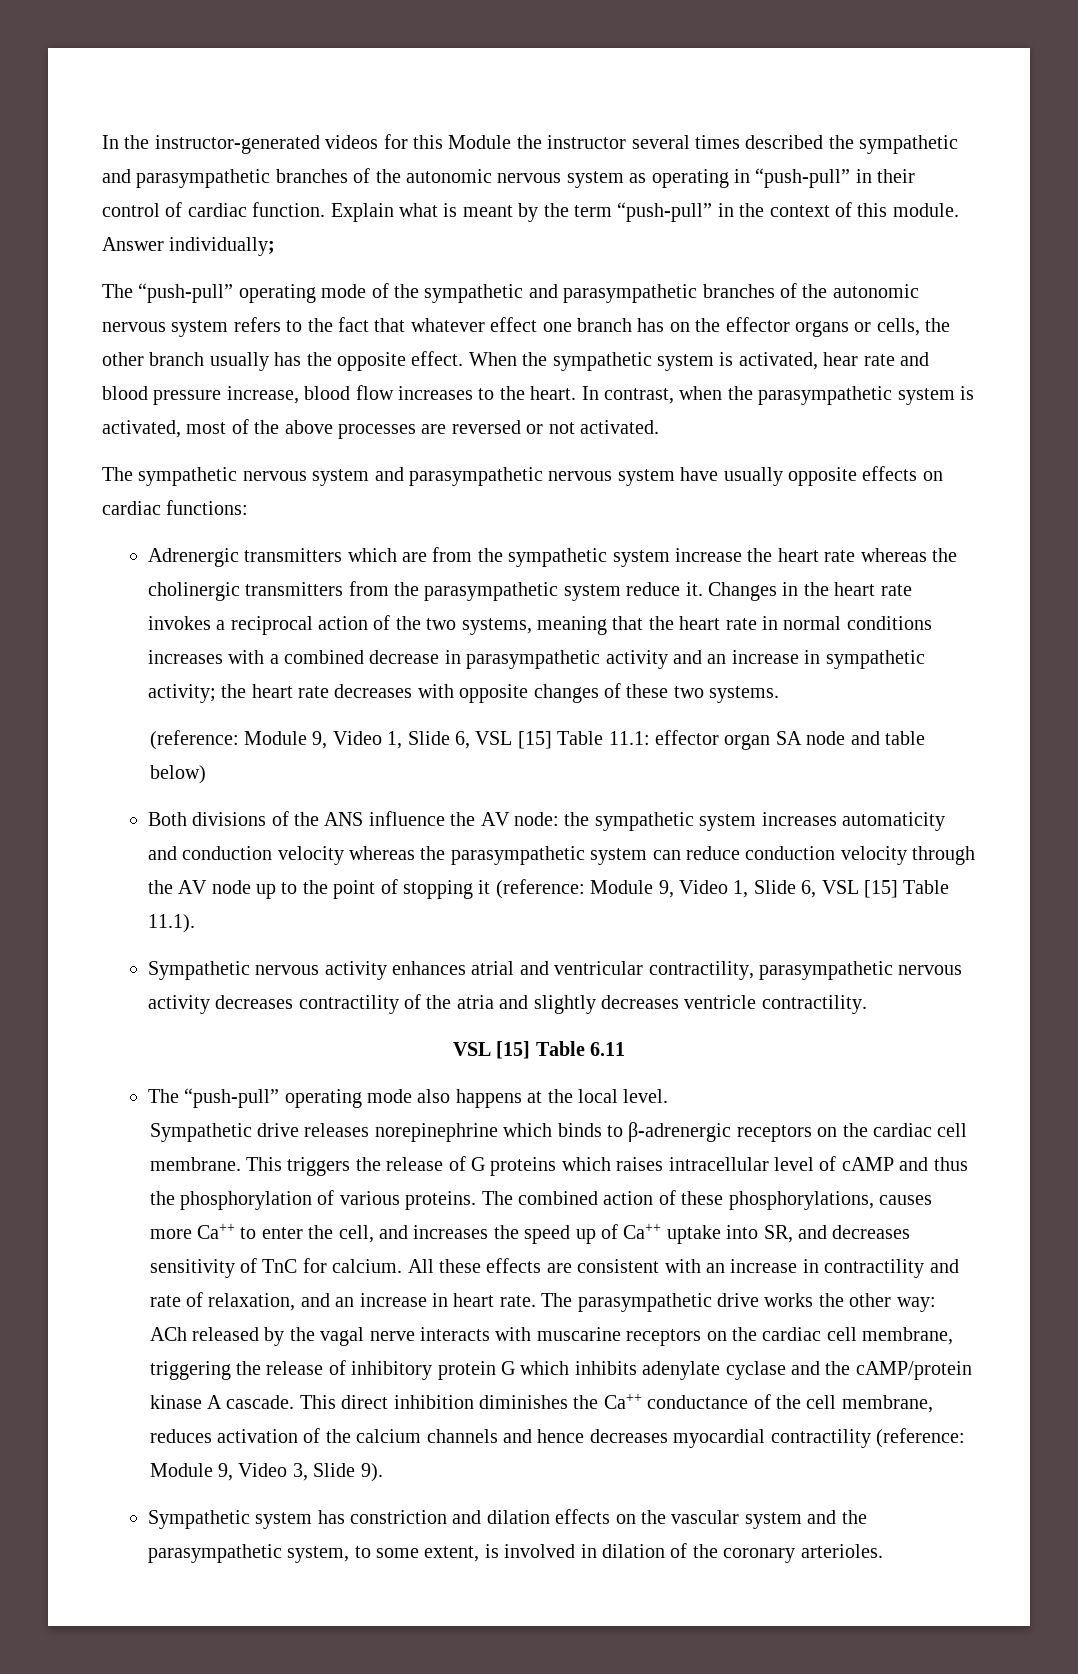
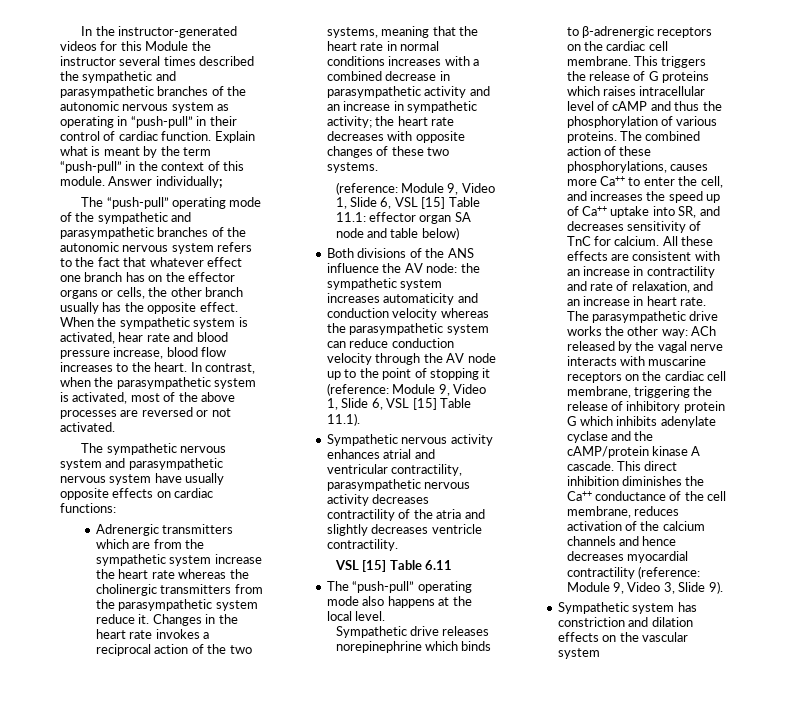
[807,1510,867,1524] [147,1543,883,1563] and the parasympathetic system, to some extent, is involved in dilation of the coronary arterioles. -> (601, 653) none

